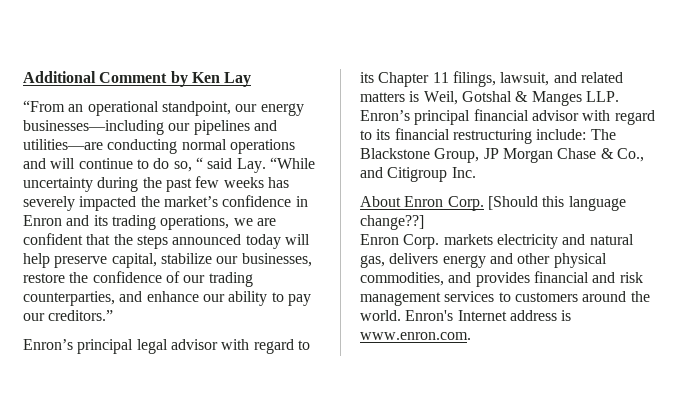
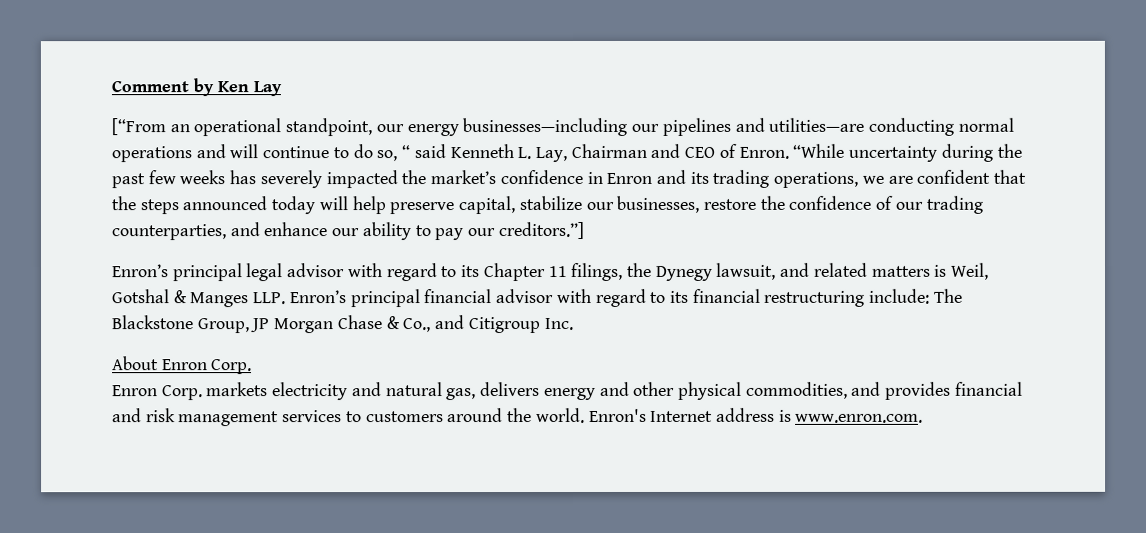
[23,71,96,83] Additional -> (111, 87) none
[23,100,65,112] “From -> [111,118,166,136] [“From
[236,158,266,173] Lay. -> [449,143,789,163] Kenneth L. Lay, Chairman and CEO of Enron.
[48,310,114,321] creditors.” -> [497,221,584,240] creditors.”]
(496, 79) none -> [625,262,713,281] the Dynegy
[487,196,626,211] [360,215,424,230] [Should this language change??] -> (253, 367) none

